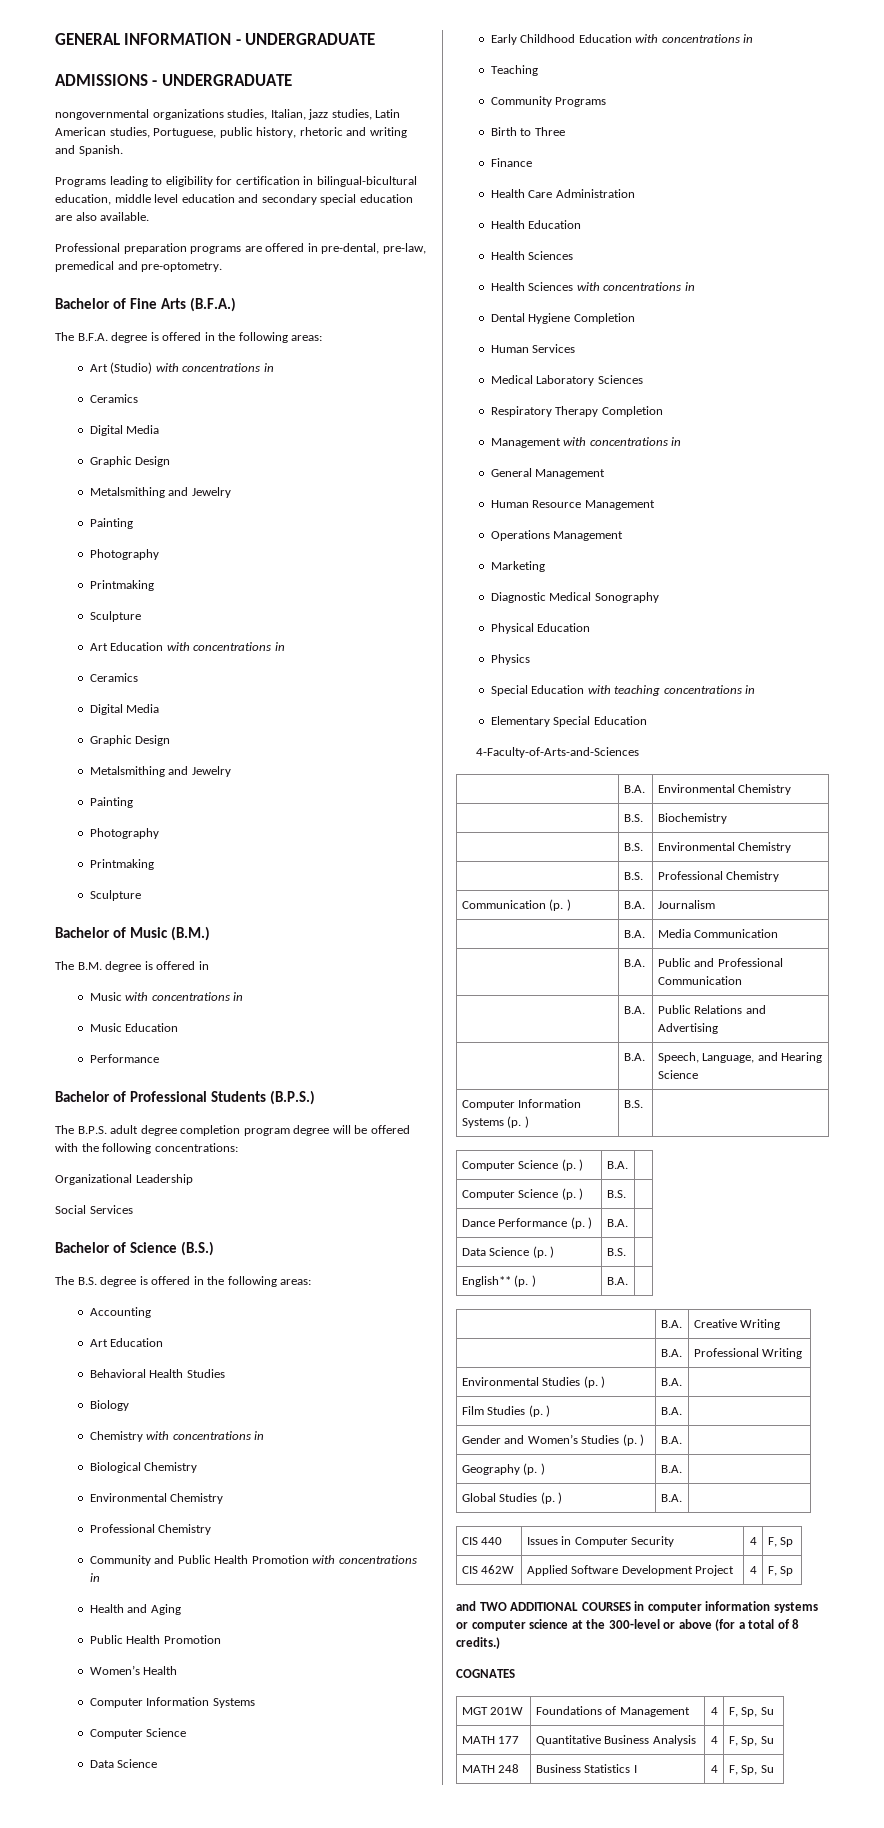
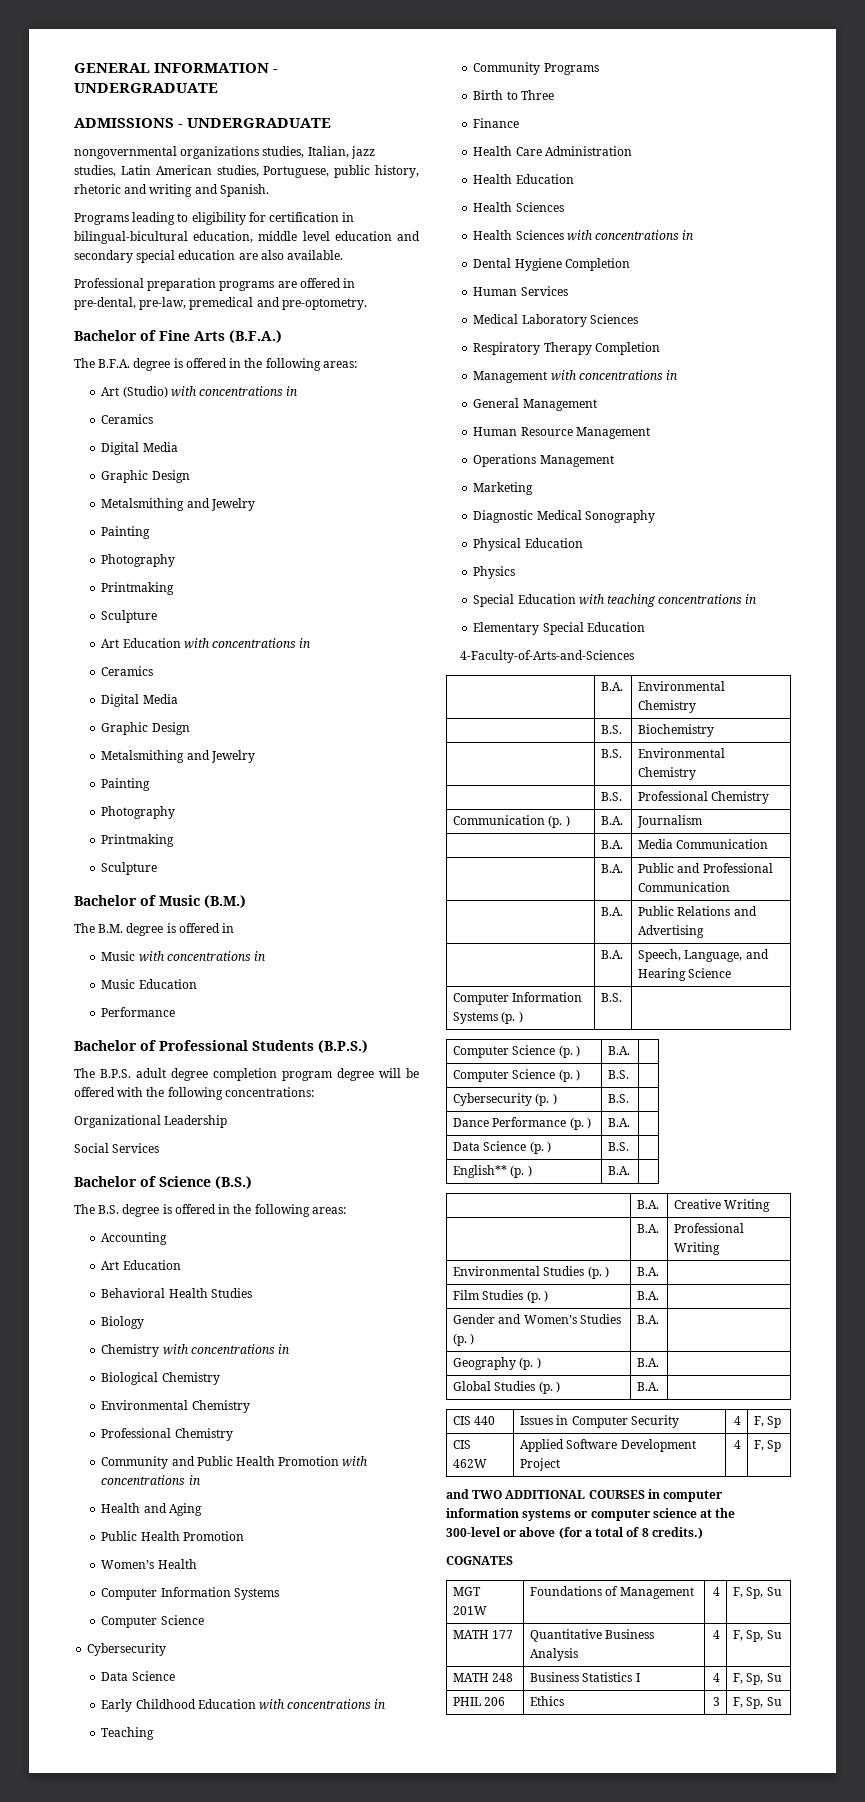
(187, 1732) none -> [87,1643,167,1656] // Cybersecurity
(626, 1194) none -> [453,1093,557,1106] [608,1094,630,1103] // Cybersecurity (p. ) | B.S. |
(774, 1769) none -> [453,1697,506,1706] [530,1696,565,1706] [712,1697,720,1706] [733,1697,782,1709] // PHIL 206 | Ethics | 3 | F, Sp, Su

